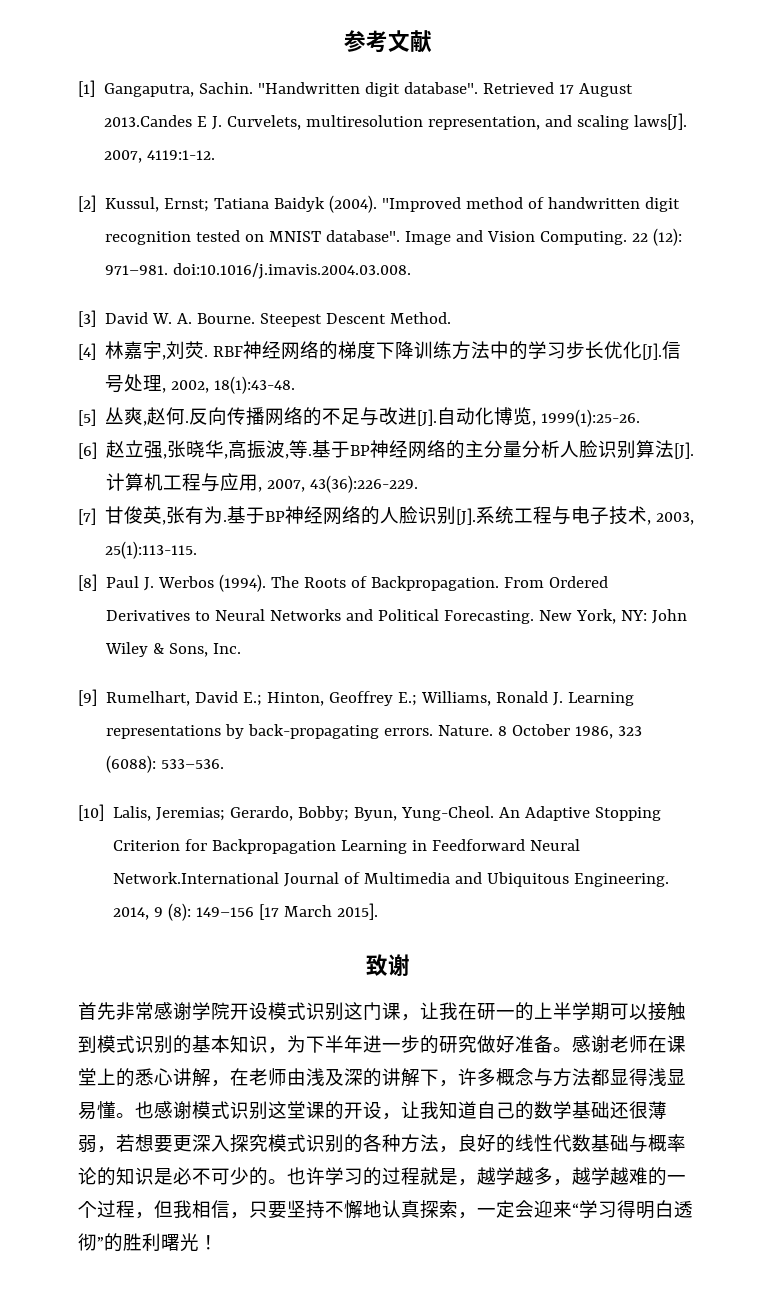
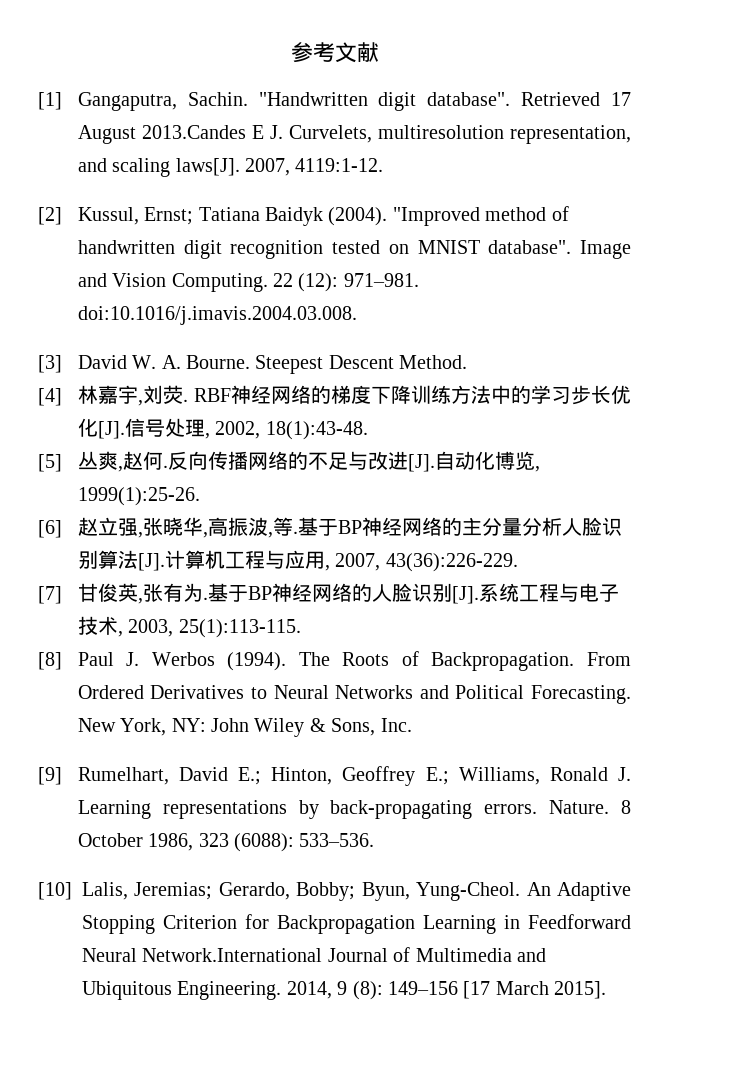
[365,954,410,976] [78,1002,686,1021] [78,1035,686,1054] [78,1068,686,1087] [78,1101,667,1120] [78,1134,686,1153] [78,1167,686,1186] [78,1200,693,1219] [78,1233,218,1252] // 致谢 // 首先非常感谢学院开设模式识别这门课，让我在研一的上半学期可以接触到模式识别的基本知识，为下半年进一步的研究做好准备。感谢老师在课堂上的悉心讲解，在老师由浅及深的讲解下，许多概念与方法都显得浅显易懂。也感谢模式识别这堂课的开设，让我知道自己的数学基础还很薄弱，若想要更深入探究模式识别的各种方法，良好的线性代数基础与概率论的知识是必不可少的。也许学习的过程就是，越学越多，越学越难的一个过程，但我相信，只要坚持不懈地认真探索，一定会迎来“学习得明白透彻”的胜利曙光！ -> (607, 990) none

